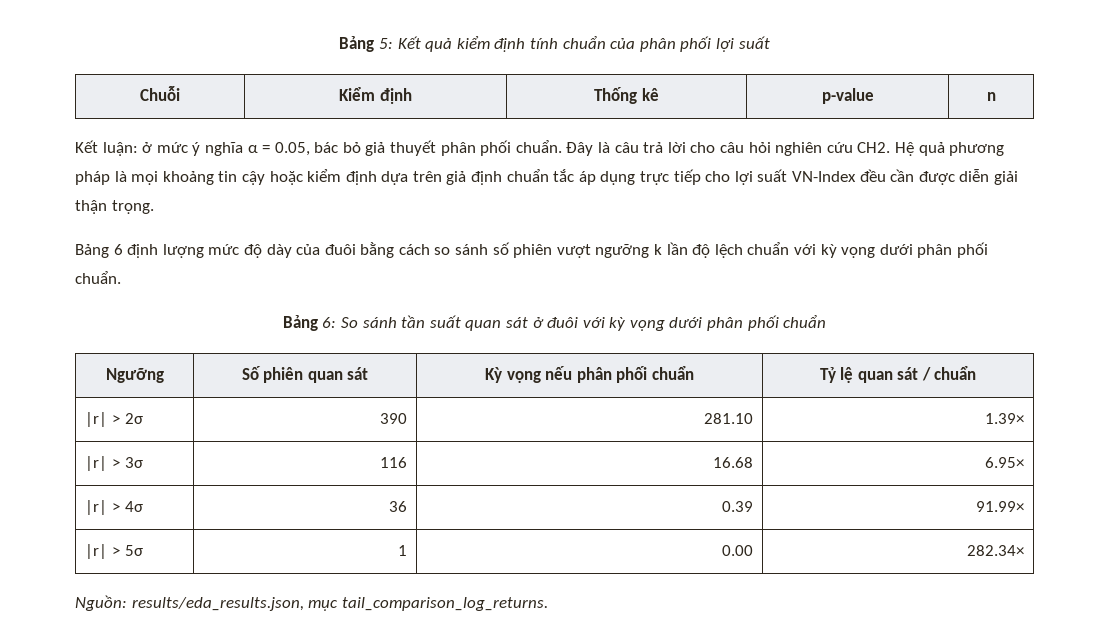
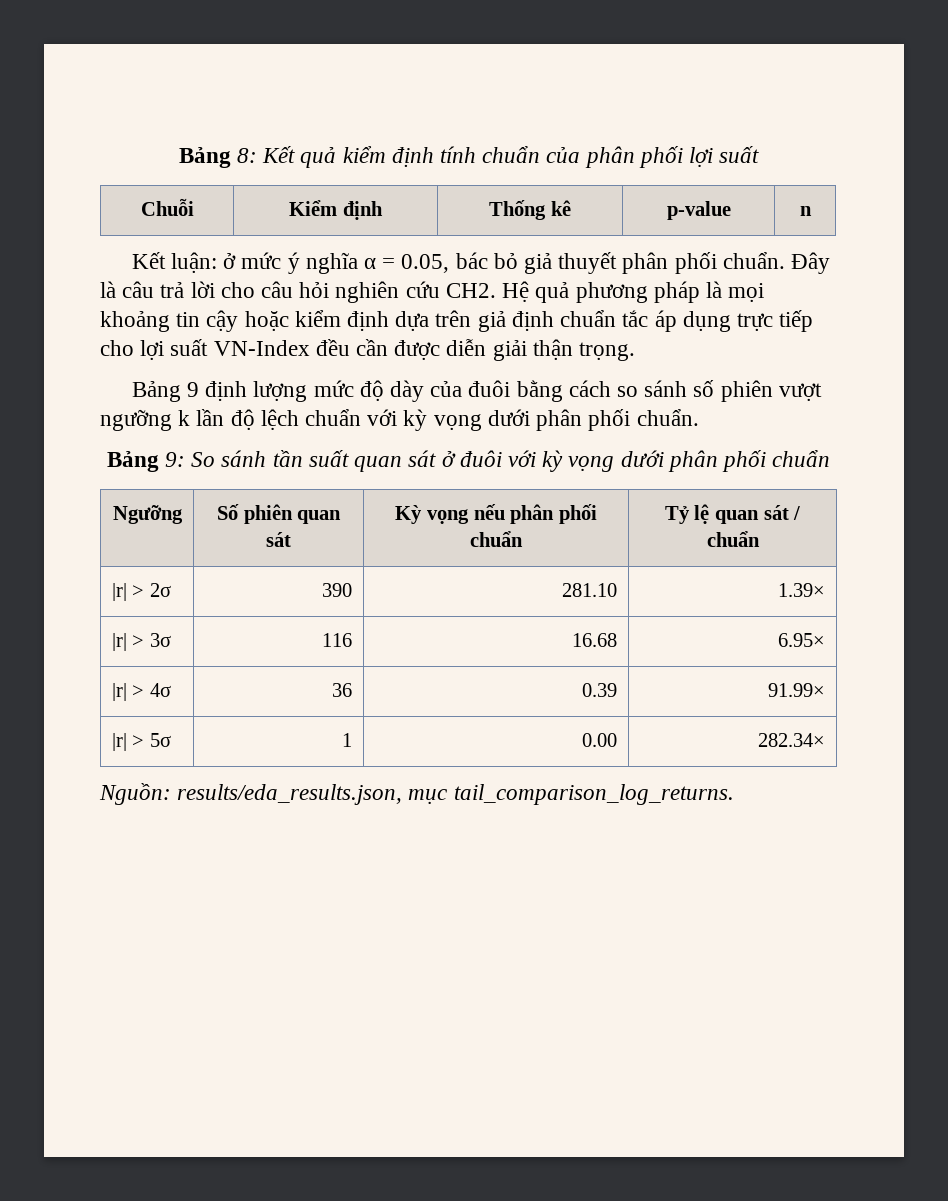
[339,36,394,52] Bảng 5: -> [178,147,257,168] Bảng 8:
[113,244,123,255] 6 -> [186,382,199,397] 9
[322,317,337,328] 6: -> [165,452,186,467] 9:

